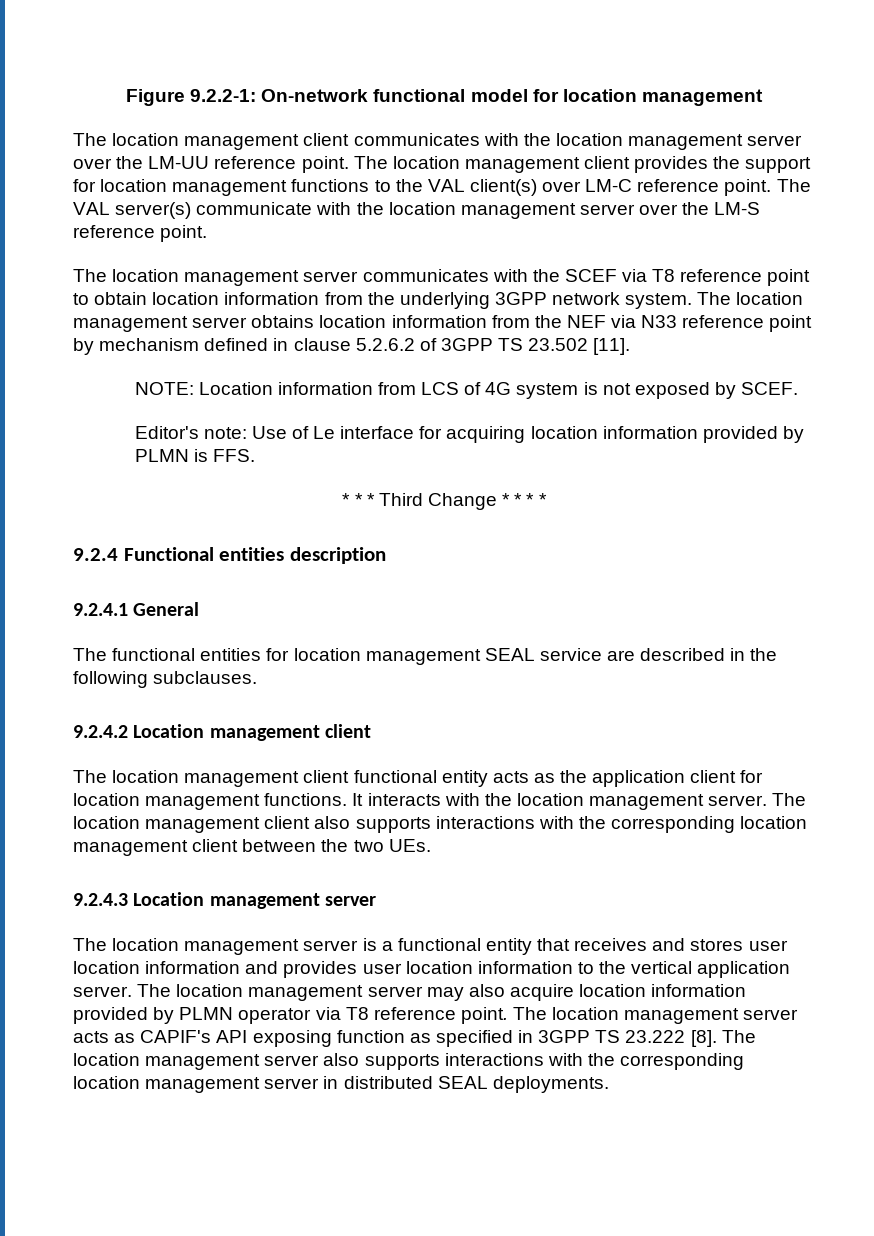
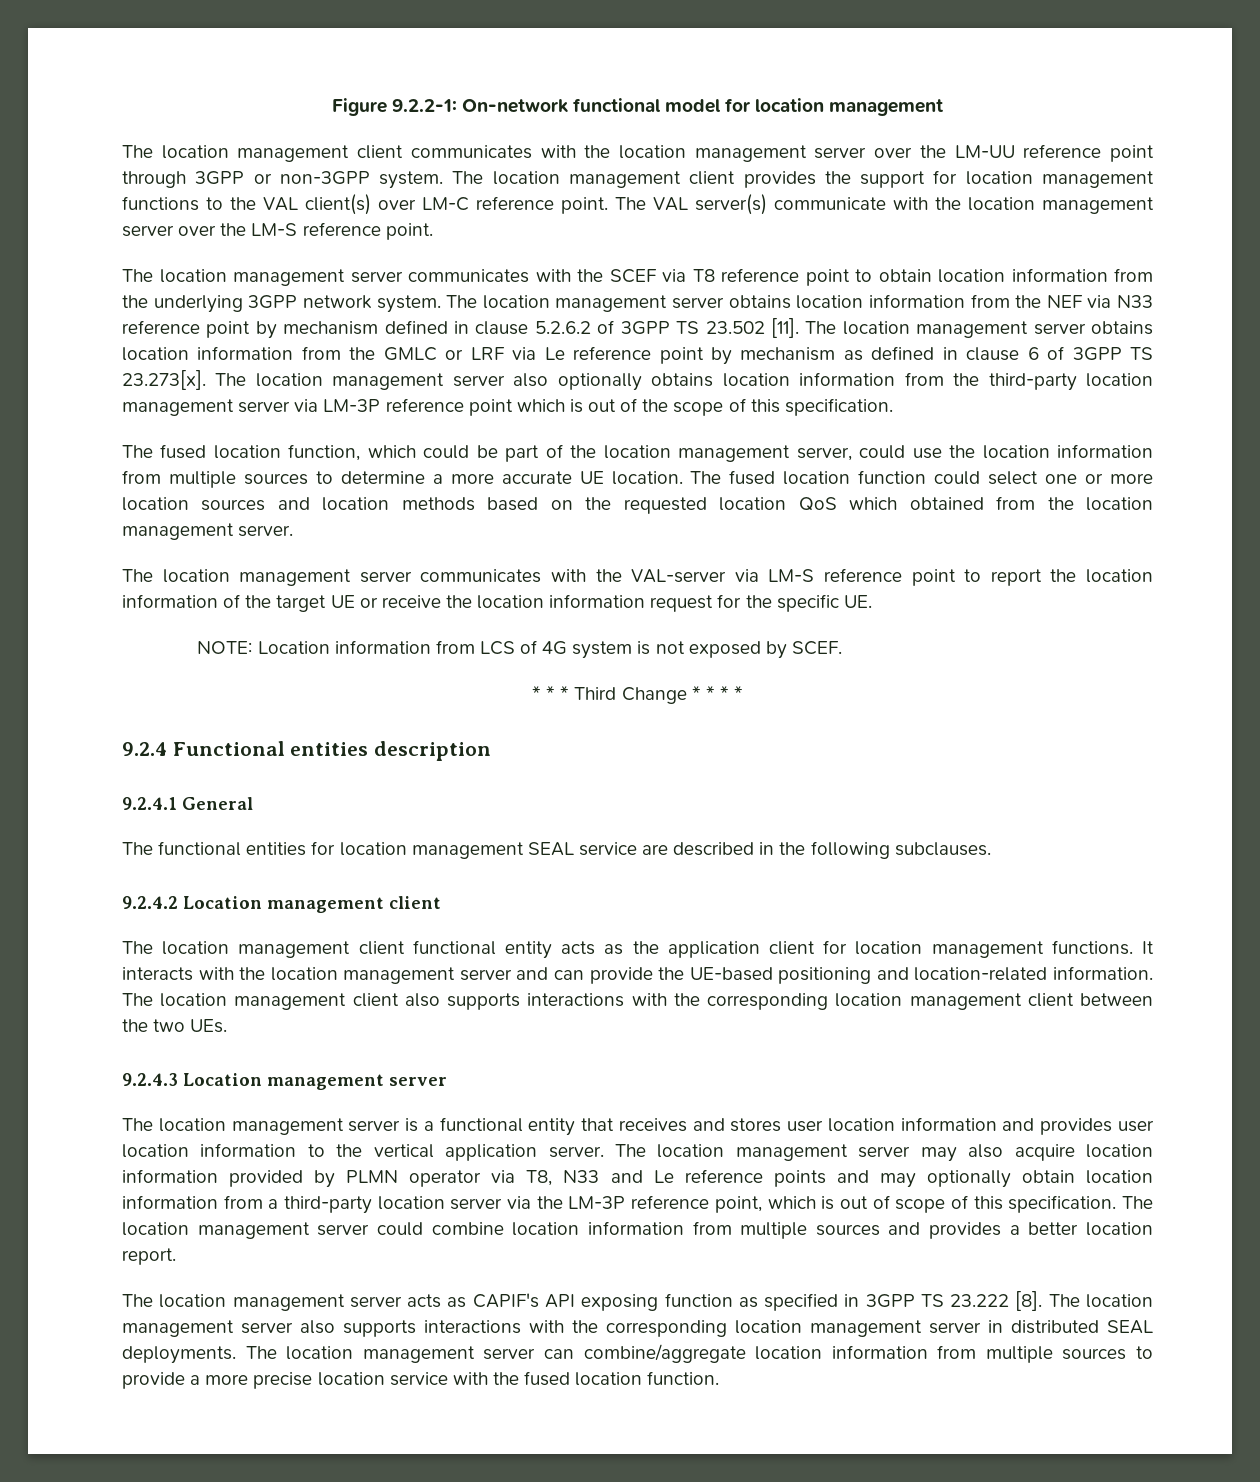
[301,156,349,173] point. -> [1109,145,1154,162] [122,171,444,189] point through 3GPP or non-3GPP system.
(631, 346) none -> [805,321,1153,338] [122,346,1154,365] [122,370,1153,391] [122,398,893,416] [122,444,1154,462] [122,470,1153,488] [122,496,1153,514] [122,523,294,540] [122,568,1154,586] [122,594,872,612] The location management server obtains location information from the GMLC or LRF via Le reference point by mechanism as defined in clause 6 of 3GPP TS 23.273[x]. The location management server also optionally obtains location information from the third-party location management server via LM-3P reference point which is out of the scope of this specification. // The fused location function, which could be part of the location management server, could use the location information from multiple sources to determine a more accurate UE location. The fused location function could select one or more location sources and location methods based on the requested location QoS which obtained from the location management server. // The location management server communicates with the VAL-server via LM-S reference point to report the location information of the target UE or receive the location information request for the specific UE.
[134,426,804,443] [134,449,255,462] // Editor's note: Use of Le interface for acquiring location information provided by PLMN is FFS. -> (842, 648) none
[708,795,768,806] server. -> [459,966,1153,984] server and can provide the UE-based positioning and location-related information.
[345,1007,508,1024] T8 reference point. -> [526,1169,1153,1188] [122,1195,1154,1214] [122,1221,1153,1239] [122,1248,176,1265] T8, N33 and Le reference points and may optionally obtain location information from a third-party location server via the LM-3P reference point, which is out of scope of this specification. The location management server could combine location information from multiple sources and provides a better location report. //
(609, 1084) none -> [245,1344,1154,1363] [122,1371,720,1389] The location management server can combine/aggregate location information from multiple sources to provide a more precise location service with the fused location function.

